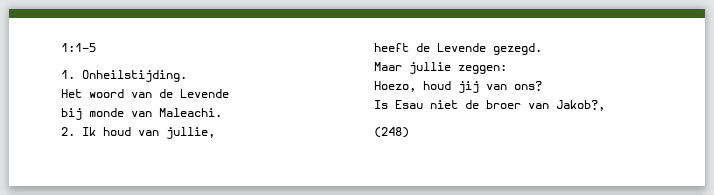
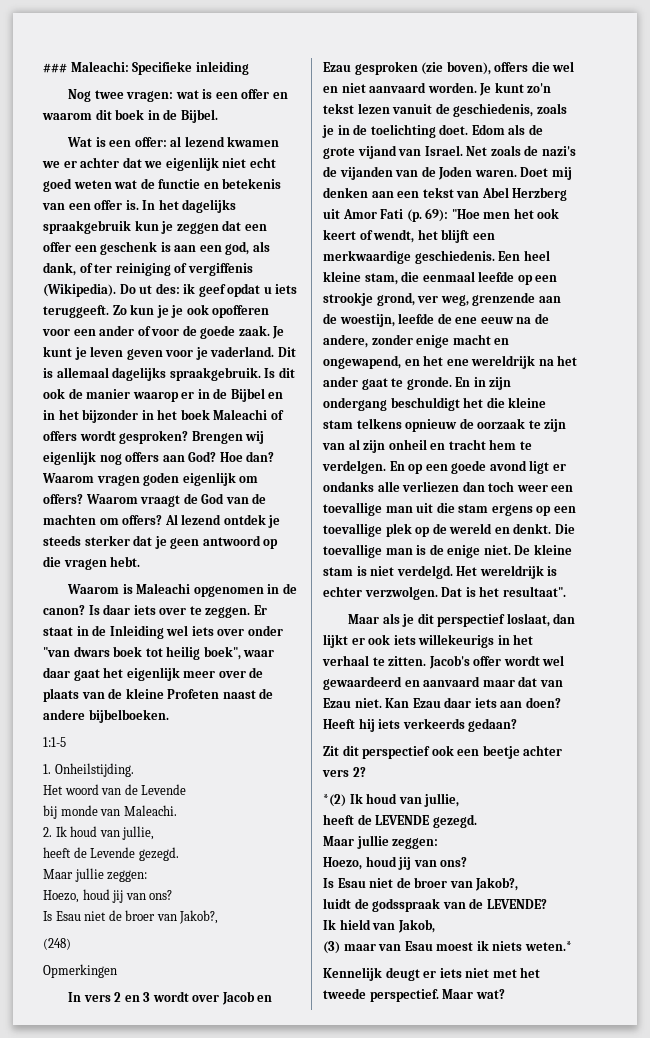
(61, 47) none -> [43,61,249,75] [68,89,288,102] [42,109,218,123] [67,136,280,147] [42,157,276,171] [43,178,282,192] [42,199,237,213] [43,220,267,234] [43,241,270,255] [43,262,253,276] [43,283,298,297] [43,304,270,318] [42,325,285,339] [43,346,296,360] [43,367,295,381] [43,388,284,402] [43,409,284,423] [43,430,265,444] [43,451,275,465] [42,472,259,486] [43,493,267,507] [43,514,281,528] [43,535,279,549] [43,556,141,570] [67,583,297,597] [43,604,267,618] [43,625,283,639] [43,646,275,660] [43,667,264,681] [43,688,274,702] [43,709,169,723] ### Maleachi: Specifieke inleiding // Nog twee vragen: wat is een offer en waarom dit boek in de Bijbel. // Wat is een offer: al lezend kwamen we er achter dat we eigenlijk niet echt goed weten wat de functie en betekenis van een offer is. In het dagelijks spraakgebruik kun je zeggen dat een offer een geschenk is aan een god, als dank, of ter reiniging of vergiffenis (Wikipedia). Do ut des: ik geef opdat u iets teruggeeft. Zo kun je je ook opofferen voor een ander of voor de goede zaak. Je kunt je leven geven voor je vaderland. Dit is allemaal dagelijks spraakgebruik. Is dit ook de manier waarop er in de Bijbel en in het bijzonder in het boek Maleachi of offers wordt gesproken? Brengen wij eigenlijk nog offers aan God? Hoe dan? Waarom vragen goden eigenlijk om offers? Waarom vraagt de God van de machten om offers? Al lezend ontdek je steeds sterker dat je geen antwoord op die vragen hebt. // Waarom is Maleachi opgenomen in de canon? Is daar iets over te zeggen. Er staat in de Inleiding wel iets over onder "van dwars boek tot heilig boek", waar daar gaat het eigenlijk meer over de plaats van de kleine Profeten naast de andere bijbelboeken. //
(409, 132) none -> [43,964,117,978] [68,991,273,1005] [323,61,575,75] [323,82,552,96] [323,103,567,117] [322,124,543,138] [323,145,576,159] [323,166,572,180] [323,187,568,201] [323,208,560,222] [323,229,495,243] [323,250,550,264] [323,271,558,285] [323,292,561,306] [323,313,549,327] [323,334,510,348] [323,355,578,369] [323,376,512,390] [323,397,547,411] [323,418,567,432] [322,439,532,453] [322,460,566,474] [323,481,574,492] [323,502,576,516] [323,523,575,537] [323,544,572,558] [323,565,558,579] [323,586,566,600] [348,613,576,627] [323,634,534,648] [322,655,565,669] [323,676,563,690] [323,697,561,708] [323,718,518,732] [323,745,563,759] [322,767,366,777] [323,793,460,807] [323,814,477,828] [323,835,439,849] [323,856,468,870] [323,877,519,891] [323,898,547,912] [323,919,435,933] [323,940,572,954] [323,967,541,981] [323,988,505,1002] // Opmerkingen // In vers 2 en 3 wordt over Jacob en Ezau gesproken (zie boven), offers die wel en niet aanvaard worden. Je kunt zo'n tekst lezen vanuit de geschiedenis, zoals je in de toelichting doet. Edom als de grote vijand van Israel. Net zoals de nazi's de vijanden van de Joden waren. Doet mij denken aan een tekst van Abel Herzberg uit Amor Fati (p. 69): "Hoe men het ook keert of wendt, het blijft een merkwaardige geschiedenis. Een heel kleine stam, die eenmaal leefde op een strookje grond, ver weg, grenzende aan de woestijn, leefde de ene eeuw na de andere, zonder enige macht en ongewapend, en het ene wereldrijk na het ander gaat te gronde. En in zijn ondergang beschuldigt het die kleine stam telkens opnieuw de oorzaak te zijn van al zijn onheil en tracht hem te verdelgen. En op een goede avond ligt er ondanks alle verliezen dan toch weer een toevallige man uit die stam ergens op een toevallige plek op de wereld en denkt. Die toevallige man is de enige niet. De kleine stam is niet verdelgd. Het wereldrijk is echter verzwolgen. Dat is het resultaat". // Maar als je dit perspectief loslaat, dan lijkt er ook iets willekeurigs in het verhaal te zitten. Jacob's offer wordt wel gewaardeerd en aanvaard maar dat van Ezau niet. Kan Ezau daar iets aan doen? Heeft hij iets verkeerds gedaan? // Zit dit perspectief ook een beetje achter vers 2? // *(2) Ik houd van jullie, // heeft de LEVENDE gezegd. // Maar jullie zeggen: // Hoezo, houd jij van ons? // Is Esau niet de broer van Jakob?, // luidt de godsspraak van de LEVENDE? // Ik hield van Jakob, // (3) maar van Esau moest ik niets weten.* // Kennelijk deugt er iets niet met het tweede perspectief. Maar wat?

